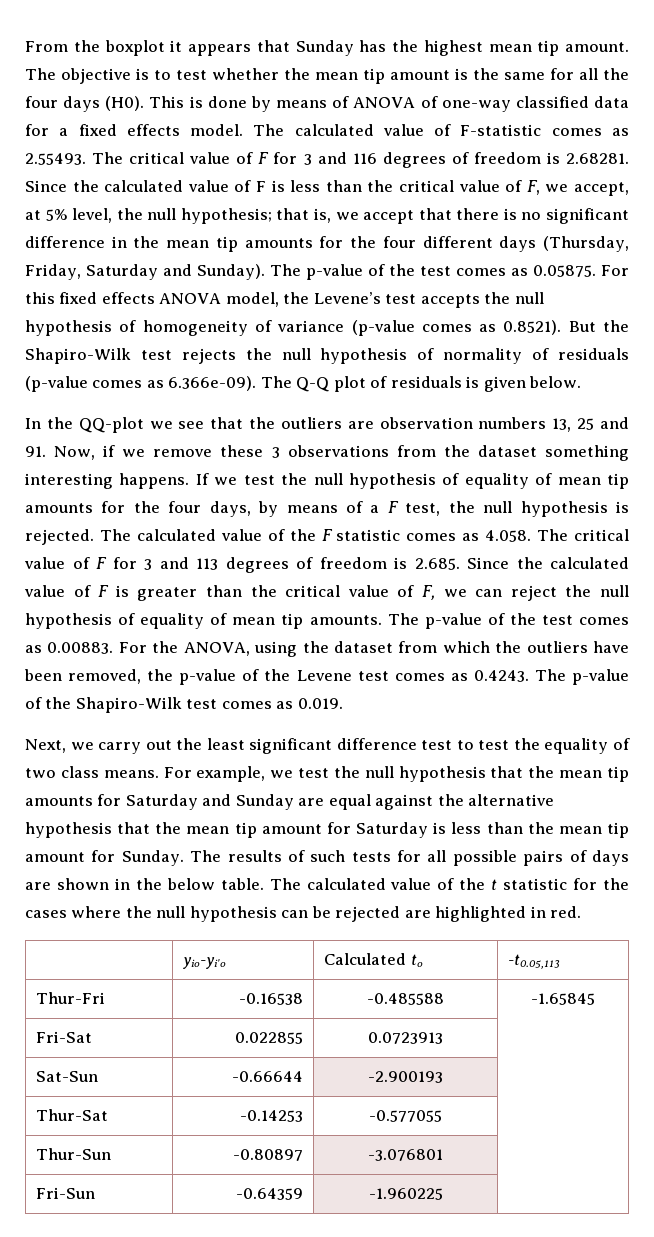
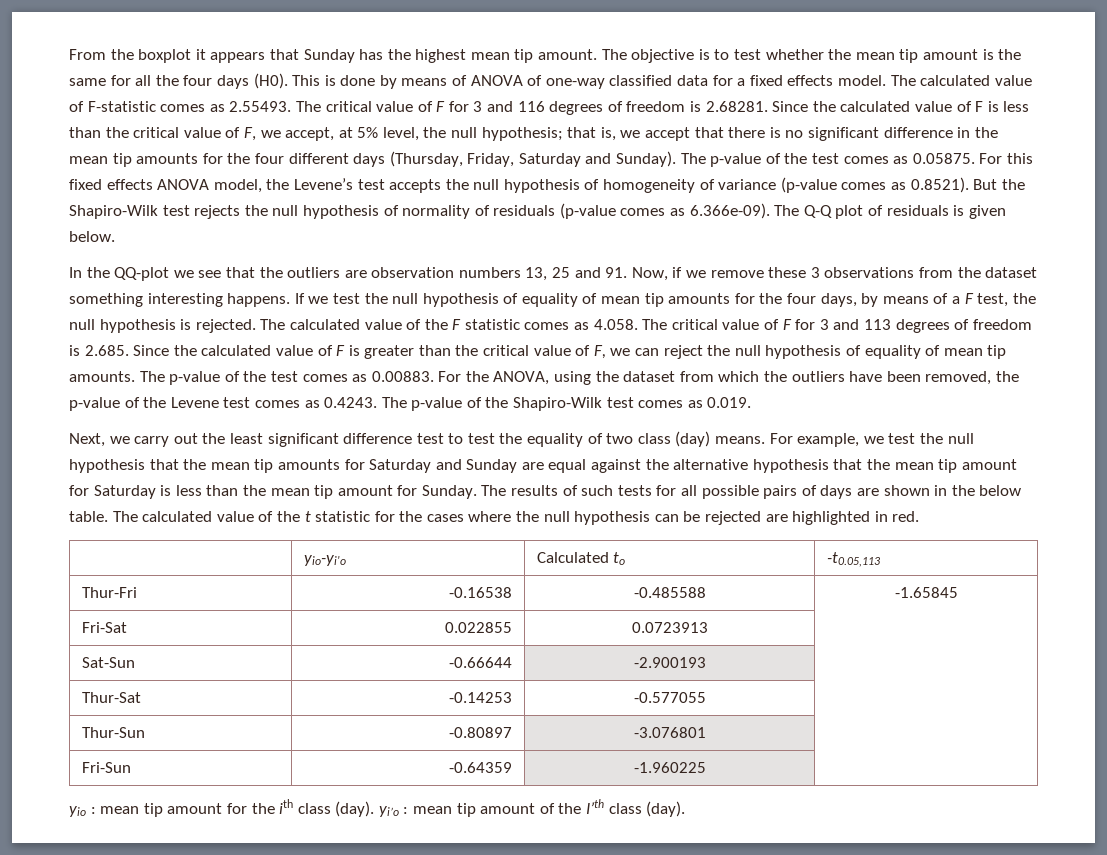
(99, 772) none -> [675,431,711,447] (day)
(443, 1194) none -> [69,799,686,817] // yio : mean tip amount for the ith class (day). yi’o : mean tip amount of the I’th class (day).

